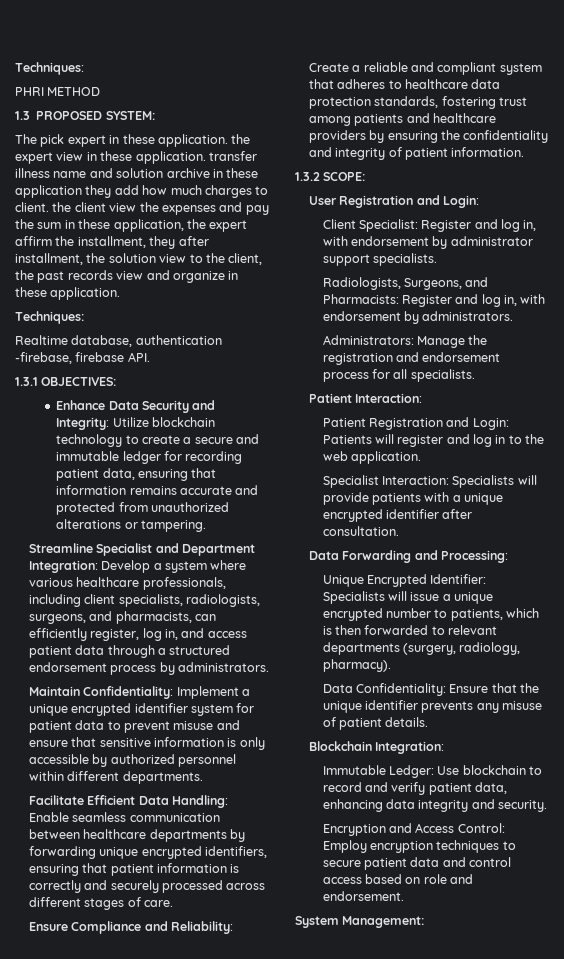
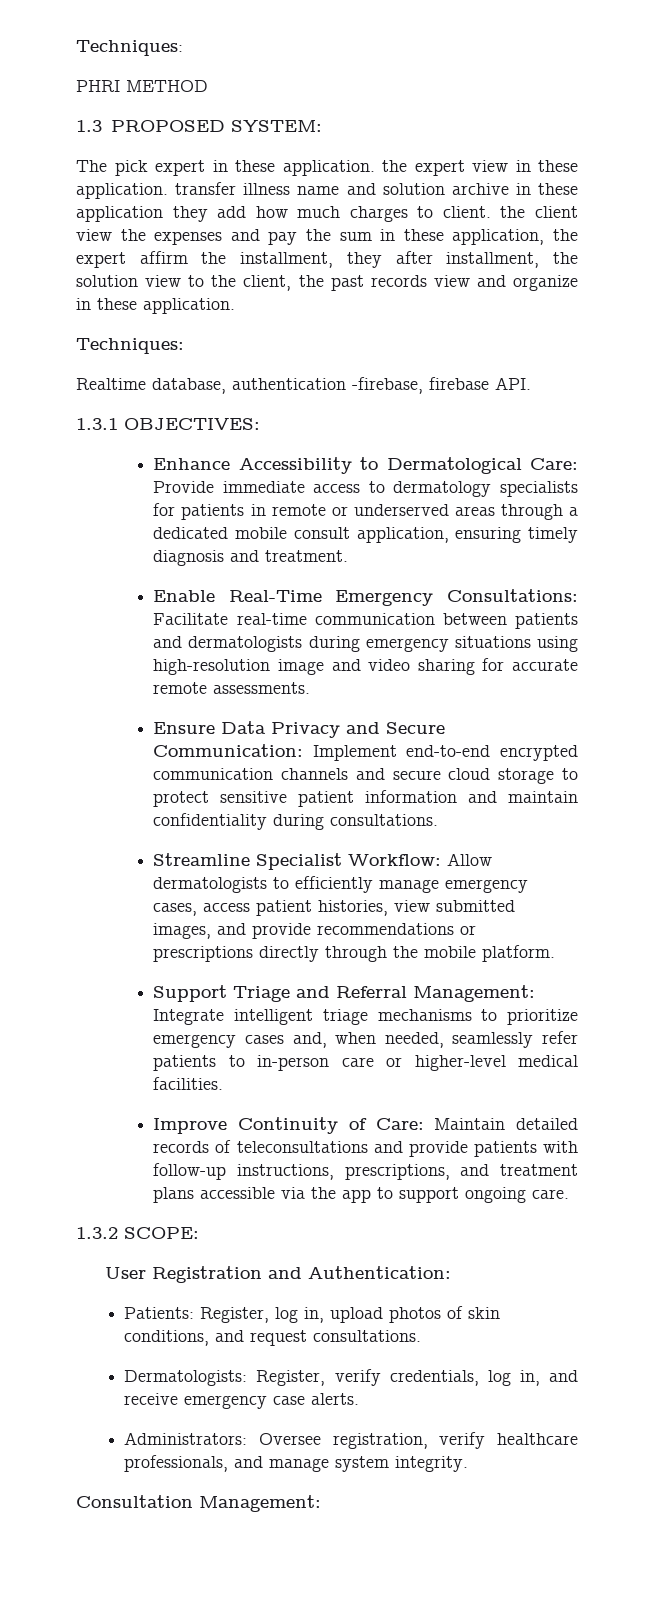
[108,400,216,413] [56,417,216,430] [56,434,260,447] [56,451,243,464] [56,468,217,481] [56,485,259,495] [56,502,230,515] [56,519,207,532] [28,543,255,556] [28,560,247,573] [28,577,226,590] [28,594,260,607] [28,611,216,624] [28,628,247,641] [28,645,231,658] [28,662,269,675] [28,686,250,699] [28,703,255,716] [28,720,240,733] [28,737,265,750] [28,754,236,767] [28,771,203,784] [28,795,228,808] [28,812,220,822] [28,829,245,842] [28,846,267,859] [28,863,240,876] [28,880,266,893] [28,897,173,910] [28,921,233,934] [308,62,542,75] [308,79,501,89] [308,96,527,109] [308,113,496,126] [308,130,549,143] [308,147,525,160] Data Security and Integrity: Utilize blockchain technology to create a secure and immutable ledger for recording patient data, ensuring that information remains accurate and protected from unauthorized alterations or tampering. // Streamline Specialist and Department Integration: Develop a system where various healthcare professionals, including client specialists, radiologists, surgeons, and pharmacists, can efficiently register, log in, and access patient data through a structured endorsement process by administrators. // Maintain Confidentiality: Implement a unique encrypted identifier system for patient data to prevent misuse and ensure that sensitive information is only accessible by authorized personnel within different departments. // Facilitate Efficient Data Handling: Enable seamless communication between healthcare departments by forwarding unique encrypted identifiers, ensuring that patient information is correctly and securely processed across different stages of care. // Ensure Compliance and Reliability: Create a reliable and compliant system that adheres to healthcare data protection standards, fostering trust among patients and healthcare providers by ensuring the confidentiality and integrity of patient information. -> [238,457,578,474] [153,481,578,497] [153,503,578,520] [153,527,578,543] [153,550,349,566] [153,589,578,606] [153,613,578,629] [153,636,578,652] [153,658,578,675] [153,682,311,694] [153,721,446,738] [153,744,578,761] [153,768,578,784] [153,790,578,807] [153,813,439,830] [153,853,493,870] [153,876,529,893] [153,900,516,916] [153,923,477,939] [153,945,556,962] [153,985,536,1002] [153,1009,578,1025] [153,1031,578,1048] [153,1055,578,1071] [153,1077,224,1090] [153,1117,578,1134] [153,1140,578,1157] [153,1163,578,1180] [153,1187,570,1203] Accessibility to Dermatological Care: Provide immediate access to dermatology specialists for patients in remote or underserved areas through a dedicated mobile consult application, ensuring timely diagnosis and treatment. // Enable Real-Time Emergency Consultations: Facilitate real-time communication between patients and dermatologists during emergency situations using high-resolution image and video sharing for accurate remote assessments. // Ensure Data Privacy and Secure Communication: Implement end-to-end encrypted communication channels and secure cloud storage to protect sensitive patient information and maintain confidentiality during consultations. // Streamline Specialist Workflow: Allow dermatologists to efficiently manage emergency cases, access patient histories, view submitted images, and provide recommendations or prescriptions directly through the mobile platform. // Support Triage and Referral Management: Integrate intelligent triage mechanisms to prioritize emergency cases and, when needed, seamlessly refer patients to in-person care or higher-level medical facilities. // Improve Continuity of Care: Maintain detailed records of teleconsultations and provide patients with follow-up instructions, prescriptions, and treatment plans accessible via the app to support ongoing care.
[442,195,479,208] [322,219,537,232] [322,236,533,249] [322,253,437,266] [322,277,489,290] [322,294,546,307] [322,311,514,324] [322,335,488,348] [322,352,501,365] [322,369,475,382] [308,393,423,403] [322,417,509,430] [322,434,545,447] [322,451,421,464] [322,475,537,488] [322,492,504,505] [322,509,473,522] [322,526,399,536] [308,550,508,563] [322,574,487,587] [322,591,494,604] [322,608,540,621] [322,625,498,635] [322,642,521,655] [322,659,391,672] [322,683,540,696] [322,700,543,713] [322,717,429,730] [308,741,445,754] [322,765,543,778] [322,782,508,795] [322,799,548,812] [322,823,505,836] [322,840,516,853] [322,857,512,870] [322,874,474,884] [322,891,404,901] [295,916,339,928] Login: // Client Specialist: Register and log in, with endorsement by administrator support specialists. // Radiologists, Surgeons, and Pharmacists: Register and log in, with endorsement by administrators. // Administrators: Manage the registration and endorsement process for all specialists. // Patient Interaction: // Patient Registration and Login: Patients will register and log in to the web application. // Specialist Interaction: Specialists will provide patients with a unique encrypted identifier after consultation. // Data Forwarding and Processing: // Unique Encrypted Identifier: Specialists will issue a unique encrypted number to patients, which is then forwarded to relevant departments (surgery, radiology, pharmacy). // Data Confidentiality: Ensure that the unique identifier prevents any misuse of patient details. // Blockchain Integration: // Immutable Ledger: Use blockchain to record and verify patient data, enhancing data integrity and security. // Encryption and Access Control: Employ encryption techniques to secure patient data and control access based on role and endorsement. // System -> [308,1266,452,1279] [124,1306,501,1323] [124,1330,422,1346] [124,1369,578,1386] [124,1393,360,1409] [124,1432,578,1449] [124,1455,469,1472] [76,1495,193,1508] Authentication: // Patients: Register, log in, upload photos of skin conditions, and request consultations. // Dermatologists: Register, verify credentials, log in, and receive emergency case alerts. // Administrators: Oversee registration, verify healthcare professionals, and manage system integrity. // Consultation

